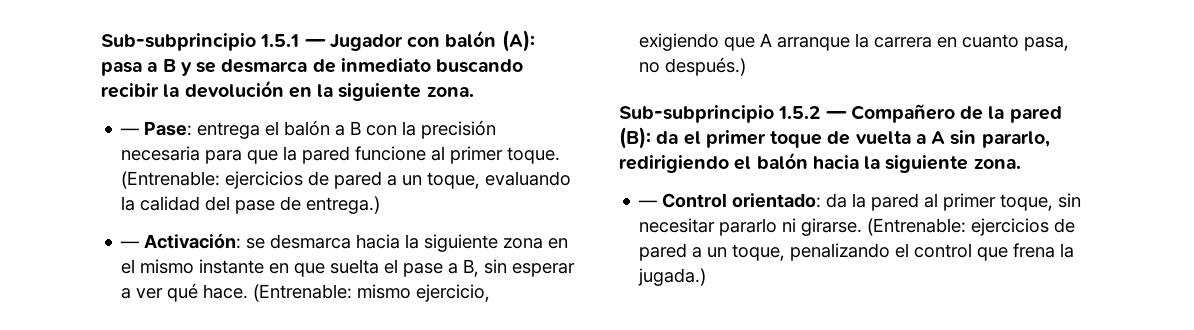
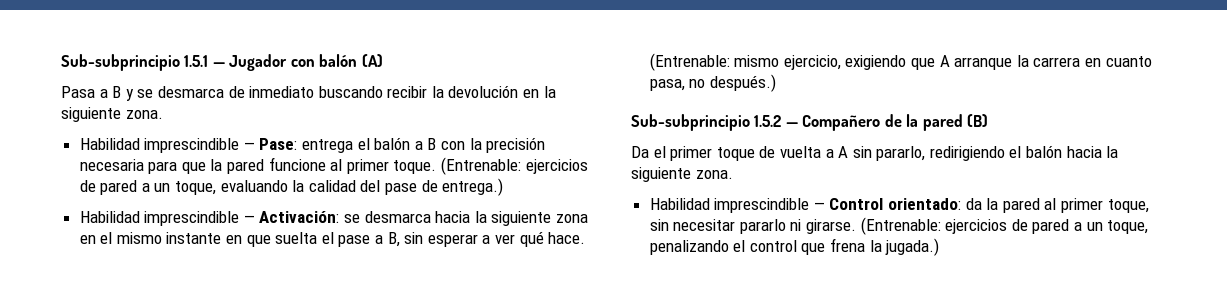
[501,30,535,52] [101,61,142,76] (A): pasa -> [361,54,383,67] [61,86,95,98] (A) // Pasa
(474, 91) none -> [79,138,240,153] Habilidad imprescindible
(381, 205) none -> [79,211,240,226] Habilidad imprescindible
[619,127,679,149] (B): da -> [967,114,989,127] [631,146,649,158] (B) // Da
(1021, 163) none -> [649,198,810,213] Habilidad imprescindible

